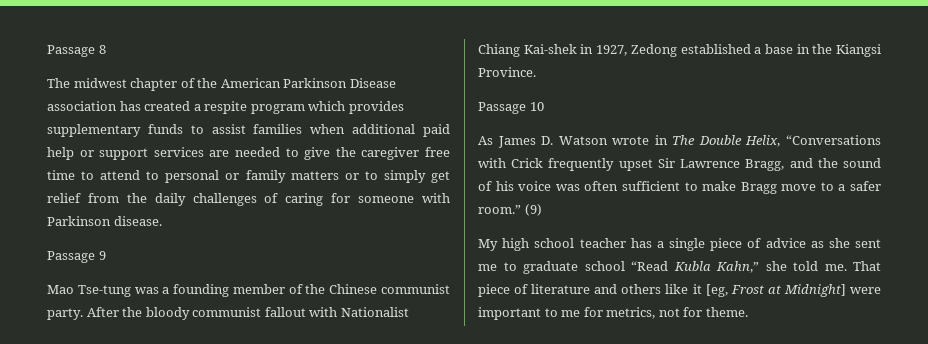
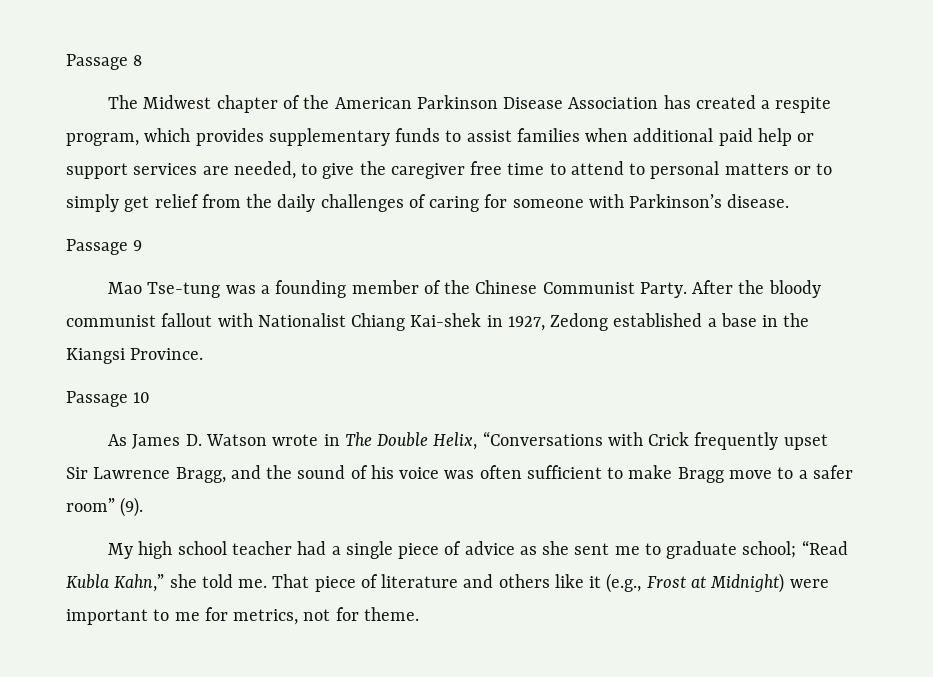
[73,78,127,88] midwest -> [143,95,212,109] Midwest
[47,101,117,111] association -> [568,97,659,109] Association
[250,104,305,114] program -> [66,133,139,146] program,
[234,147,280,157] needed -> [233,161,296,179] needed,
[225,170,286,183] or family -> (720, 170) none
[47,216,111,226] Parkinson -> [629,194,723,208] Parkinson’s
[381,284,450,294] [47,308,83,320] communist party. -> [542,282,687,298] Communist Party.
[478,204,542,216] room.” (9) -> [66,497,144,517] room” (9).
[630,238,652,248] has -> [297,541,327,555] had
[584,261,625,271] school -> [742,541,797,558] school;
[705,284,728,297] [eg, -> [606,573,642,593] (e.g.,
[783,284,846,297] Midnight] -> [710,573,785,593] Midnight)

